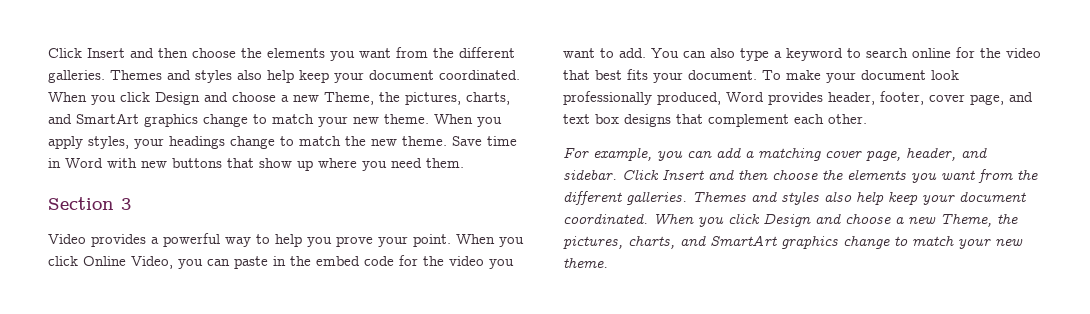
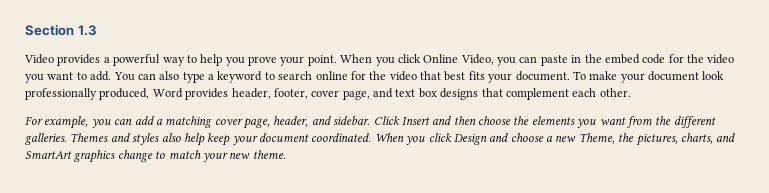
[48,47,515,61] [48,70,520,83] [48,92,510,105] [48,113,502,127] [48,136,517,149] [48,158,464,171] [48,197,131,210] Click Insert and then choose the elements you want from the different galleries. Themes and styles also help keep your document coordinated. When you click Design and choose a new Theme, the pictures, charts, and SmartArt graphics change to match your new theme. When you apply styles, your headings change to match the new theme. Save time in Word with new buttons that show up where you need them. // Section 3 -> [25,24,97,36] Section 1.3

